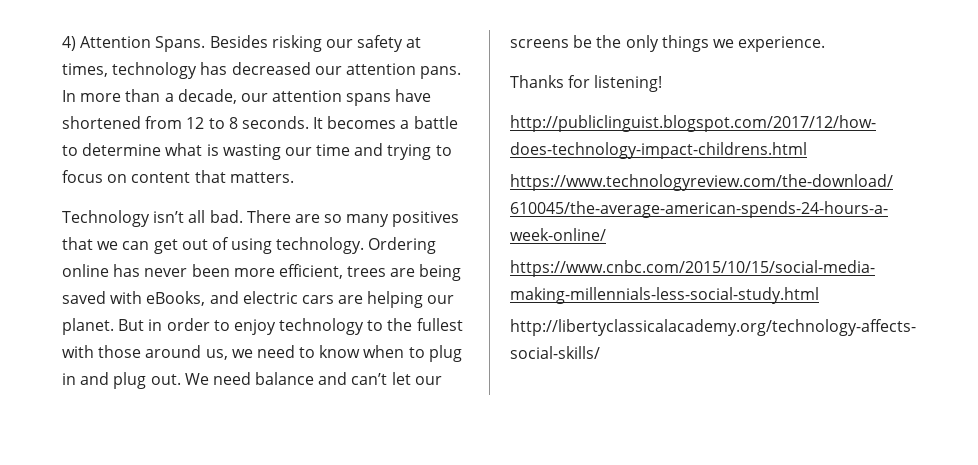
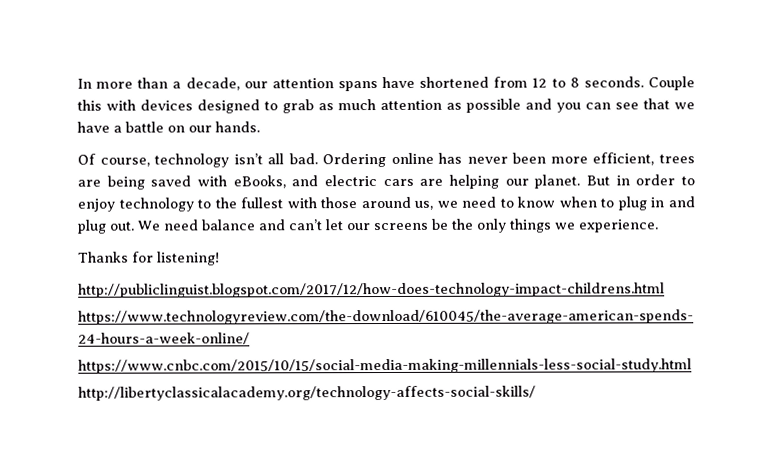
[62,35,422,52] [62,62,462,79] 4) Attention Spans. Besides risking our safety at times, technology has decreased our attention pans. -> (77, 83) none
[313,116,458,129] [62,143,452,160] [62,170,294,183] [62,210,460,227] [62,237,365,254] It becomes a battle to determine what is wasting our time and trying to focus on content that matters. // Technology isn’t all bad. There are so many positives that we can get out of using technology. -> [647,76,695,91] [77,98,695,114] [77,121,260,133] [77,153,318,168] Couple this with devices designed to grab as much attention as possible and you can see that we have a battle on our hands. // Of course, technology isn’t all bad.

